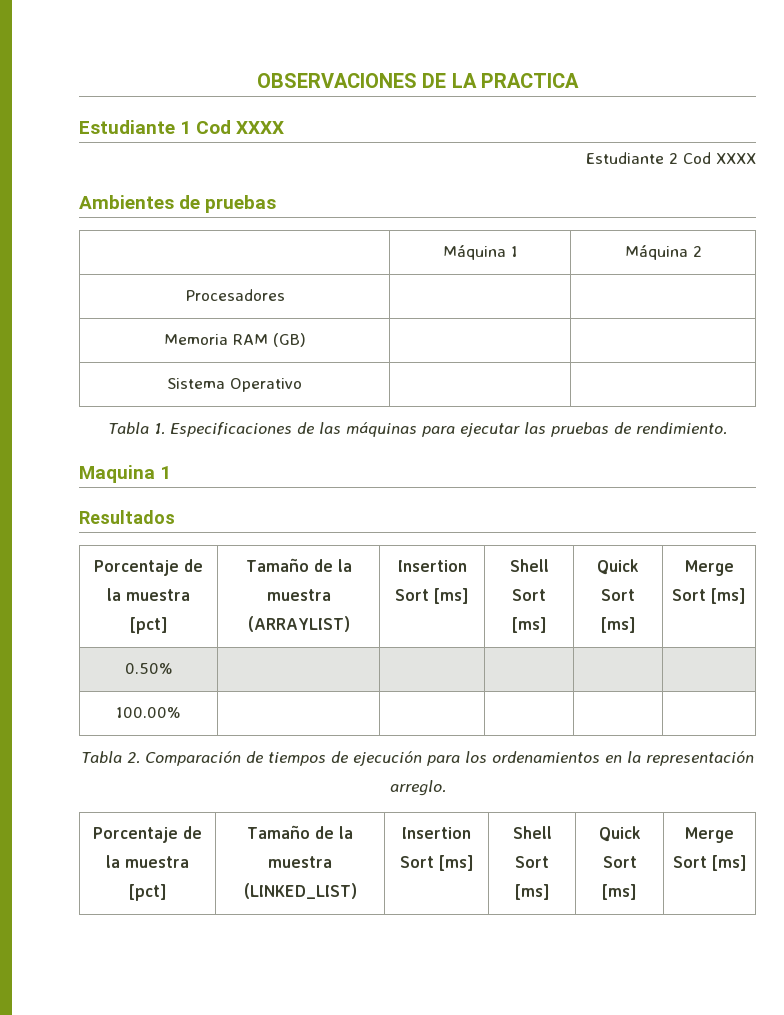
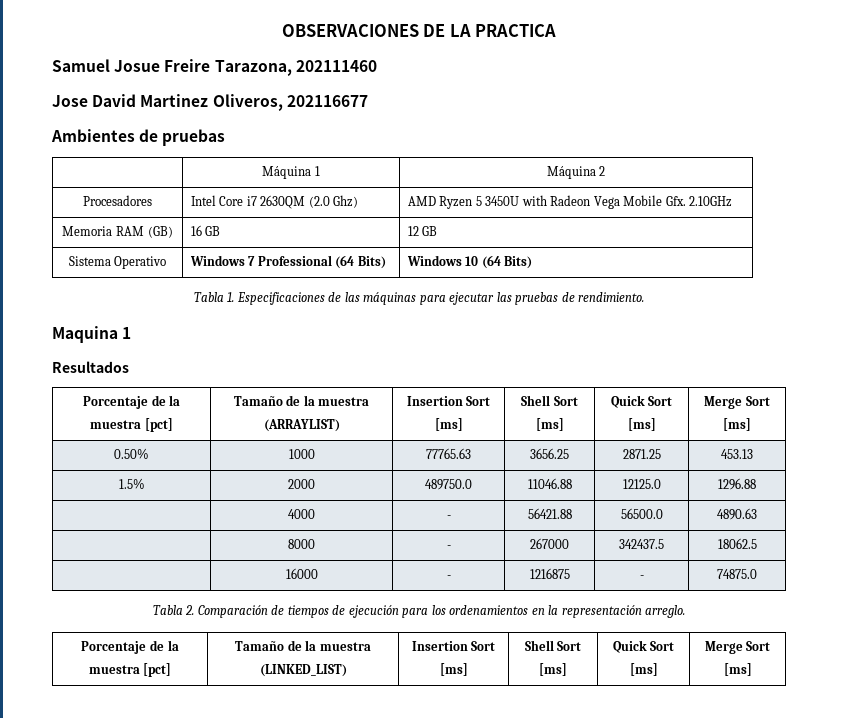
[79,120,285,134] [586,152,756,164] Estudiante 1 Cod XXXX // Estudiante 2 Cod XXXX -> [52,59,377,76] [52,94,368,111] Samuel Josue Freire Tarazona, 202111460 // Jose David Martinez Oliveros, 202116677
[163,333,306,347] [167,378,302,392] | // Memoria RAM (GB) | | // Sistema Operativo | | -> [190,195,359,209] [407,195,733,209] [62,226,173,238] [190,225,221,236] [407,226,438,236] [68,256,167,269] [189,255,386,269] [406,255,533,269] Intel Core i7 2630QM (2.0 Ghz) | AMD Ryzen 5 3450U with Radeon Vega Mobile Gfx. 2.10GHz // Memoria RAM (GB) | 16 GB | 12 GB // Sistema Operativo | Windows 7 Professional (64 Bits) | Windows 10 (64 Bits)
[116,707,181,718] | | | | // 100.00% | | | | | -> [288,449,315,459] [426,448,471,459] [530,448,569,459] [622,449,661,459] [721,449,753,459] [118,478,145,489] [288,479,315,489] [425,479,472,490] [527,478,572,489] [622,479,661,489] [718,478,756,490] [288,509,315,519] [446,515,451,519] [527,508,572,519] [620,508,663,519] [717,508,757,520] [288,539,315,549] [446,545,451,549] [530,538,569,549] [619,539,664,549] [717,538,757,549] [285,568,318,579] [446,575,451,579] [529,568,570,579] [639,575,644,579] [717,569,757,579] 1000 | 77765.63 | 3656.25 | 2871.25 | 453.13 // 1.5% | 2000 | 489750.0 | 11046.88 | 12125.0 | 1296.88 // | 4000 | - | 56421.88 | 56500.0 | 4890.63 // | 8000 | - | 267000 | 342437.5 | 18062.5 // | 16000 | - | 1216875 | - | 74875.0

